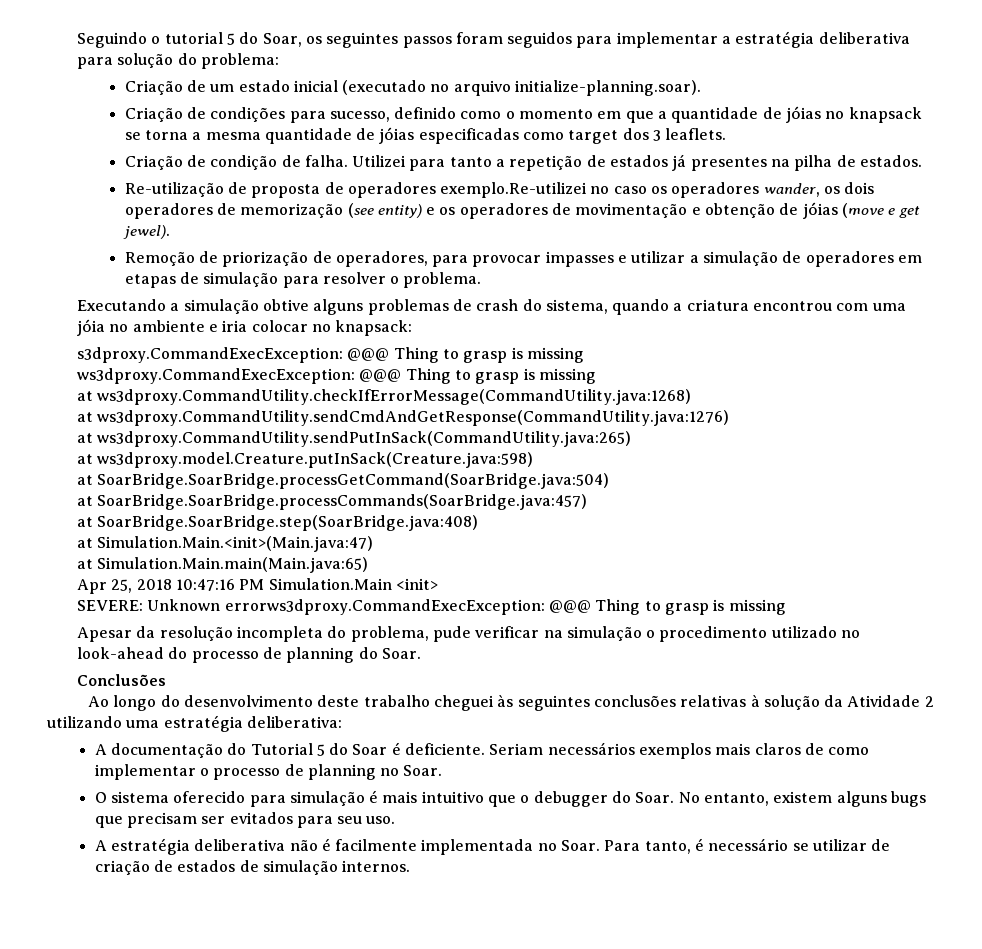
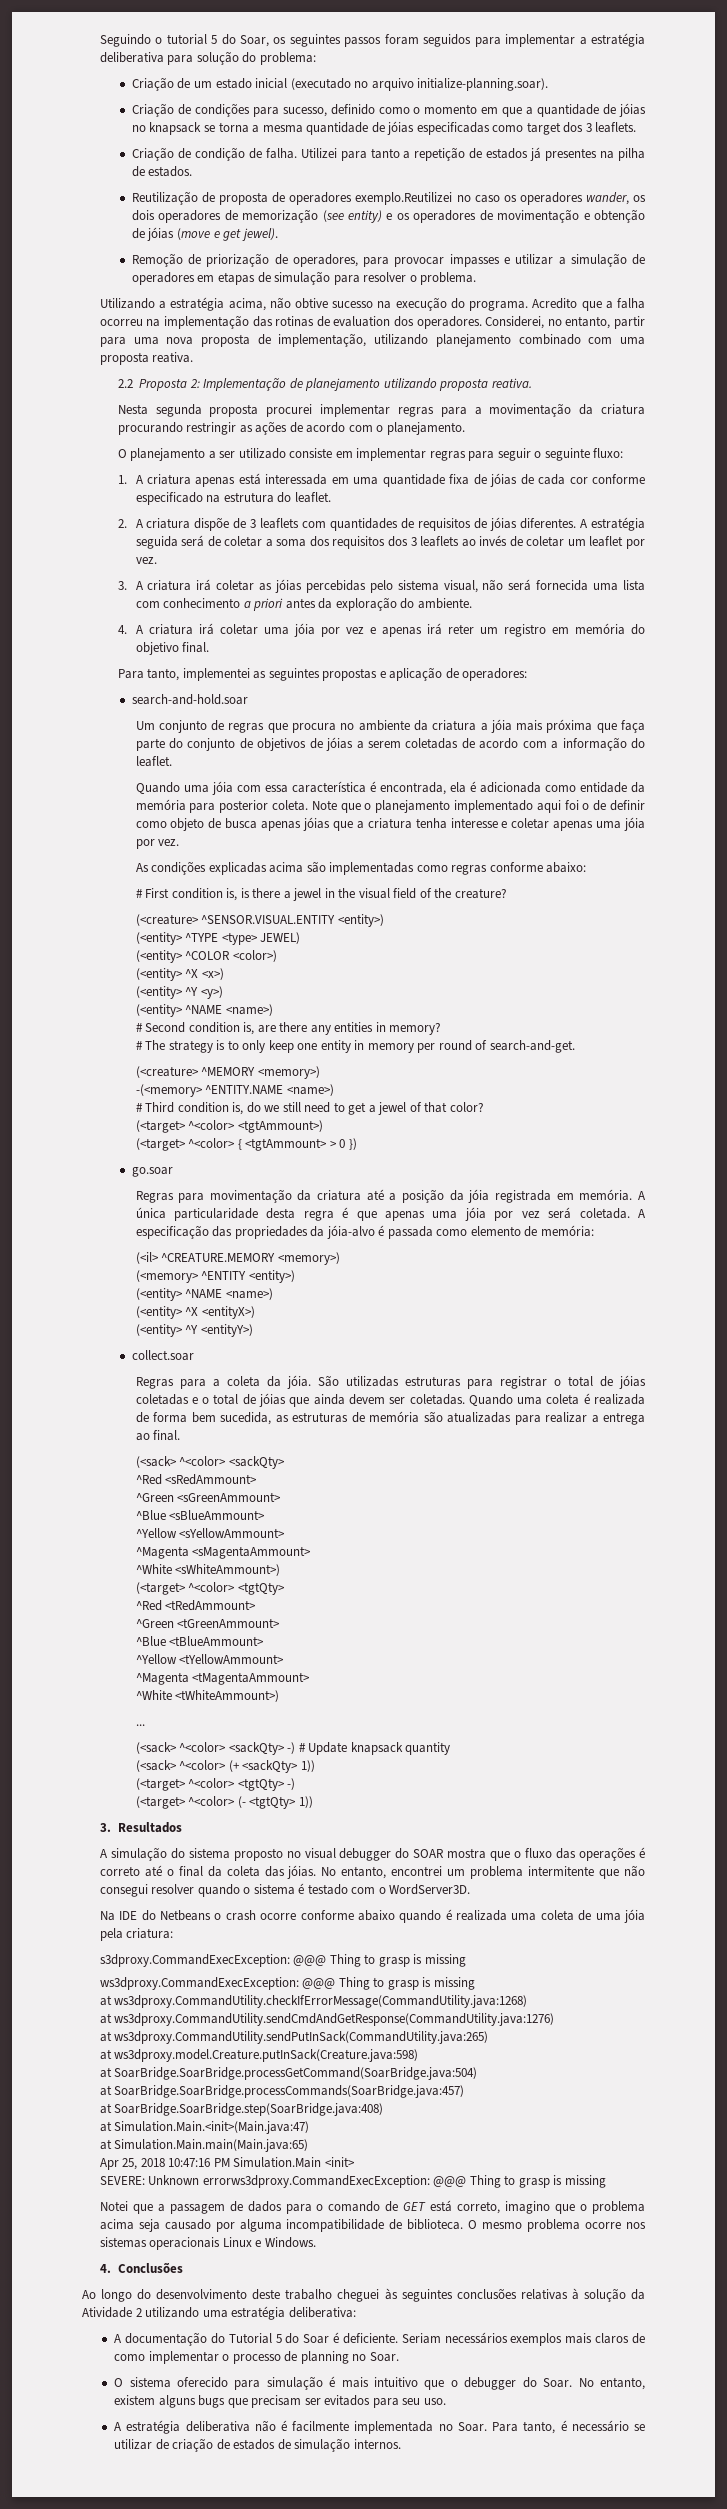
[124,182,224,197] Re-utilização -> [131,191,198,205] Reutilização
[440,182,588,198] exemplo.Re-utilizei -> [355,192,453,205] exemplo.Reutilizei
[76,299,906,315] [76,319,413,336] Executando a simulação obtive alguns problemas de crash do sistema, quando a criatura encontrou com uma jóia no ambiente e iria colocar no knapsack: -> [99,297,645,311] [99,315,645,329] [99,333,645,347] [99,352,194,365] [117,377,532,391] [117,403,646,417] [117,421,465,435] [117,448,624,461] [117,473,645,487] [135,492,331,505] [117,517,646,531] [135,535,645,549] [135,557,157,564] [117,579,645,593] [135,597,472,611] [117,623,645,637] [135,642,210,655] [117,667,528,681] [131,694,248,705] [135,719,646,733] [135,737,645,751] [135,756,172,767] [135,781,646,795] [135,799,646,813] [135,817,646,831] [135,839,180,849] [135,861,587,875] [135,888,507,901] [135,914,384,927] [135,932,301,945] [135,950,277,963] [135,968,224,981] [135,986,223,999] [135,1004,273,1017] [135,1022,442,1035] [135,1040,575,1053] [135,1066,320,1079] [135,1084,334,1097] [135,1102,484,1115] [135,1120,323,1133] [135,1138,357,1151] [131,1167,173,1177] [135,1189,646,1203] [135,1207,646,1221] [135,1225,594,1239] [135,1252,340,1265] [135,1270,295,1283] [135,1288,273,1301] [135,1306,255,1319] [135,1324,253,1337] [131,1350,194,1361] [135,1375,647,1389] [135,1393,645,1407] [135,1411,646,1425] [135,1430,181,1441] [135,1456,285,1469] [135,1474,258,1485] [135,1492,282,1502] [135,1510,266,1520] [135,1528,286,1538] [135,1546,312,1559] [135,1564,281,1576] [135,1582,285,1595] [135,1600,257,1611] [135,1618,281,1628] [135,1636,265,1646] [135,1654,285,1664] [135,1672,311,1685] [135,1690,280,1702] [135,1724,145,1726] [135,1742,451,1755] [135,1760,315,1773] [135,1778,296,1791] [135,1796,313,1809] [99,1822,182,1833] [99,1847,645,1861] [99,1865,646,1879] [99,1883,471,1897] [99,1909,645,1923] [99,1928,174,1941] Utilizando a estratégia acima, não obtive sucesso na execução do programa. Acredito que a falha ocorreu na implementação das rotinas de evaluation dos operadores. Considerei, no entanto, partir para uma nova proposta de implementação, utilizando planejamento combinado com uma proposta reativa. // 2.2 Proposta 2: Implementação de planejamento utilizando proposta reativa. // Nesta segunda proposta procurei implementar regras para a movimentação da criatura procurando restringir as ações de acordo com o planejamento. // O planejamento a ser utilizado consiste em implementar regras para seguir o seguinte fluxo: // 1. A criatura apenas está interessada em uma quantidade fixa de jóias de cada cor conforme especificado na estrutura do leaflet. // 2. A criatura dispõe de 3 leaflets com quantidades de requisitos de jóias diferentes. A estratégia seguida será de coletar a soma dos requisitos dos 3 leaflets ao invés de coletar um leaflet por vez. // 3. A criatura irá coletar as jóias percebidas pelo sistema visual, não será fornecida uma lista com conhecimento a priori antes da exploração do ambiente. // 4. A criatura irá coletar uma jóia por vez e apenas irá reter um registro em memória do objetivo final. // Para tanto, implementei as seguintes propostas e aplicação de operadores: // search-and-hold.soar // Um conjunto de regras que procura no ambiente da criatura a jóia mais próxima que faça parte do conjunto de objetivos de jóias a serem coletadas de acordo com a informação do leaflet. // Quando uma jóia com essa característica é encontrada, ela é adicionada como entidade da memória para posterior coleta. Note que o planejamento implementado aqui foi o de definir como objeto de busca apenas jóias que a criatura tenha interesse e coletar apenas uma jóia por vez. // As condições explicadas acima são implementadas como regras conforme abaixo: // # First condition is, is there a jewel in the visual field of the creature? // (<creature> ^SENSOR.VISUAL.ENTITY <entity>) // (<entity> ^TYPE <type> JEWEL) // (<entity> ^COLOR <color>) // (<entity> ^X <x>) // (<entity> ^Y <y>) // (<entity> ^NAME <name>) // # Second condition is, are there any entities in memory? // # The strategy is to only keep one entity in memory per round of search-and-get. // (<creature> ^MEMORY <memory>) // -(<memory> ^ENTITY.NAME <name>) // # Third condition is, do we still need to get a jewel of that color? // (<target> ^<color> <tgtAmmount>) // (<target> ^<color> { <tgtAmmount> > 0 }) // go.soar // Regras para movimentação da criatura até a posição da jóia registrada em memória. A única particularidade desta regra é que apenas uma jóia por vez será coletada. A especificação das propriedades da jóia-alvo é passada como elemento de memória: // (<il> ^CREATURE.MEMORY <memory>) // (<memory> ^ENTITY <entity>) // (<entity> ^NAME <name>) // (<entity> ^X <entityX>) // (<entity> ^Y <entityY>) // collect.soar // Regras para a coleta da jóia. São utilizadas estruturas para registrar o total de jóias coletadas e o total de jóias que ainda devem ser coletadas. Quando uma coleta é realizada de forma bem sucedida, as estruturas de memória são atualizadas para realizar a entrega ao final. // (<sack> ^<color> <sackQty> // ^Red <sRedAmmount> // ^Green <sGreenAmmount> // ^Blue <sBlueAmmount> // ^Yellow <sYellowAmmount> // ^Magenta <sMagentaAmmount> // ^White <sWhiteAmmount>) // (<target> ^<color> <tgtQty> // ^Red <tRedAmmount> // ^Green <tGreenAmmount> // ^Blue <tBlueAmmount> // ^Yellow <tYellowAmmount> // ^Magenta <tMagentaAmmount> // ^White <tWhiteAmmount>) // ... // (<sack> ^<color> <sackQty> -) # Update knapsack quantity // (<sack> ^<color> (+ <sackQty> 1)) // (<target> ^<color> <tgtQty> -) // (<target> ^<color> (- <tgtQty> 1)) // 3. Resultados // A simulação do sistema proposto no visual debugger do SOAR mostra que o fluxo das operações é correto até o final da coleta das jóias. No entanto, encontrei um problema intermitente que não consegui resolver quando o sistema é testado com o WordServer3D. // Na IDE do Netbeans o crash ocorre conforme abaixo quando é realizada uma coleta de uma jóia pela criatura:
[76,626,861,642] [76,647,421,663] Apesar da resolução incompleta do problema, pude verificar na simulação o procedimento utilizado no look-ahead do processo de planning do Soar. // -> [99,2200,645,2214] [99,2219,647,2232] [99,2237,316,2250] [99,2264,111,2273] Notei que a passagem de dados para o comando de GET está correto, imagino que o problema acima seja causado por alguma incompatibilidade de biblioteca. O mesmo problema ocorre nos sistemas operacionais Linux e Windows. // 4.

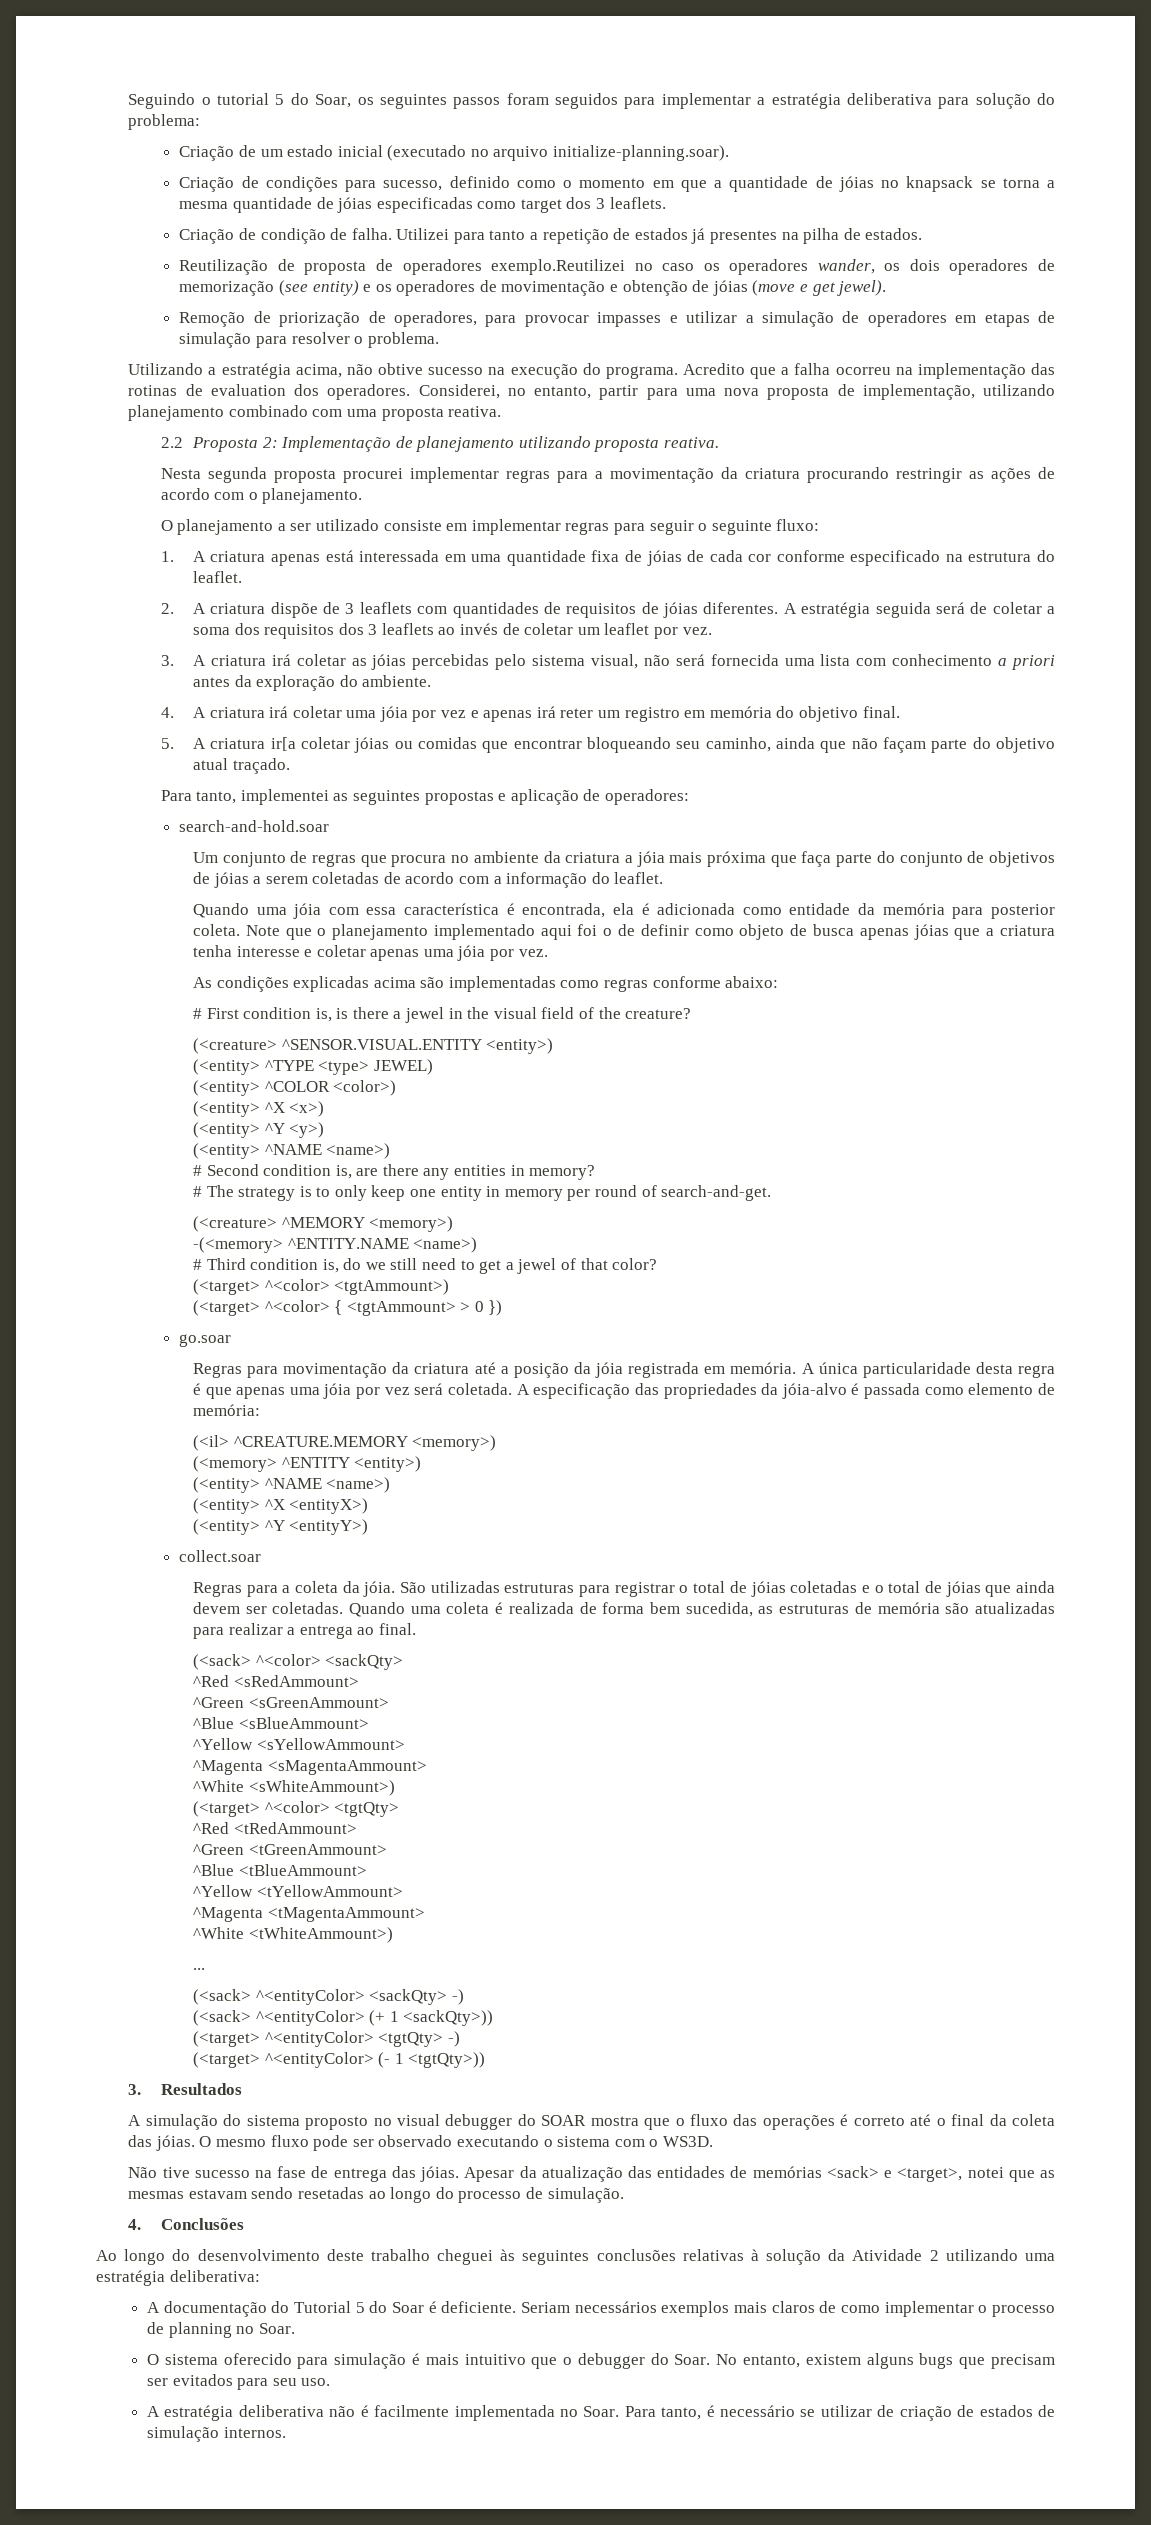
(210, 647) none -> [160,737,1055,753] [192,758,290,774] // 5. A criatura ir[a coletar jóias ou comidas que encontrar bloqueando seu caminho, ainda que não façam parte do objetivo atual traçado.
[179,1742,227,1752] ^<color> -> [255,1989,365,2005] ^<entityColor>
[298,1742,451,1755] [135,1760,315,1773] [135,1778,236,1791] # Update knapsack quantity // (<sack> ^<color> (+ <sackQty> 1)) // (<target> ^<color> -> [192,2010,494,2026] [192,2031,374,2047] // (<sack> ^<entityColor> (+ 1 <sackQty>)) // (<target> ^<entityColor>
[188,1796,313,1809] ^<color> (- <tgtQty> 1)) -> [264,2052,486,2068] ^<entityColor> (- 1 <tgtQty>))
[321,1865,646,1879] [99,1883,471,1897] [99,1909,645,1923] [99,1928,174,1941] [99,1954,466,1967] [99,1977,475,1990] [99,1995,528,2008] [99,2013,555,2026] [99,2031,489,2044] [99,2049,419,2062] [99,2067,478,2080] [99,2085,465,2098] [99,2103,384,2116] [99,2121,310,2134] [99,2139,309,2152] [99,2157,355,2170] [99,2175,606,2188] [99,2200,645,2214] [99,2219,647,2232] [99,2237,316,2250] No entanto, encontrei um problema intermitente que não consegui resolver quando o sistema é testado com o WordServer3D. // Na IDE do Netbeans o crash ocorre conforme abaixo quando é realizada uma coleta de uma jóia pela criatura: // s3dproxy.CommandExecException: @@@ Thing to grasp is missing // ws3dproxy.CommandExecException: @@@ Thing to grasp is missing // at ws3dproxy.CommandUtility.checkIfErrorMessage(CommandUtility.java:1268) // at ws3dproxy.CommandUtility.sendCmdAndGetResponse(CommandUtility.java:1276) // at ws3dproxy.CommandUtility.sendPutInSack(CommandUtility.java:265) // at ws3dproxy.model.Creature.putInSack(Creature.java:598) // at SoarBridge.SoarBridge.processGetCommand(SoarBridge.java:504) // at SoarBridge.SoarBridge.processCommands(SoarBridge.java:457) // at SoarBridge.SoarBridge.step(SoarBridge.java:408) // at Simulation.Main.<init>(Main.java:47) // at Simulation.Main.main(Main.java:65) // Apr 25, 2018 10:47:16 PM Simulation.Main <init> // SEVERE: Unknown errorws3dproxy.CommandExecException: @@@ Thing to grasp is missing // Notei que a passagem de dados para o comando de GET está correto, imagino que o problema acima seja causado por alguma incompatibilidade de biblioteca. O mesmo problema ocorre nos sistemas operacionais Linux e Windows. -> [199,2135,713,2151] [128,2166,1055,2182] [128,2187,624,2203] O mesmo fluxo pode ser observado executando o sistema com o WS3D. // Não tive sucesso na fase de entrega das jóias. Apesar da atualização das entidades de memórias <sack> e <target>, notei que as mesmas estavam sendo resetadas ao longo do processo de simulação.

